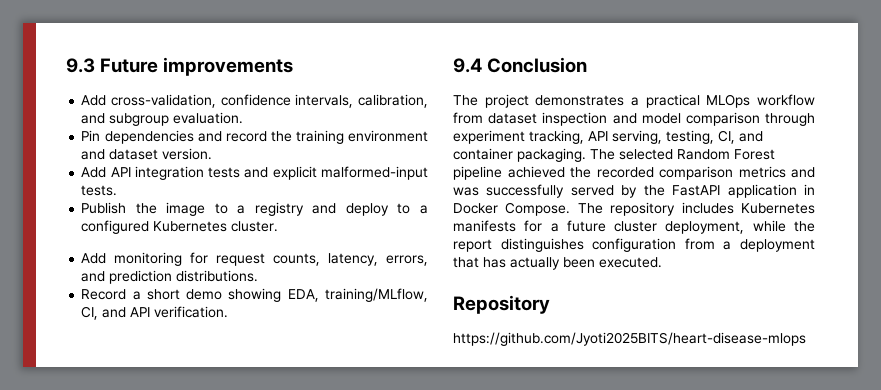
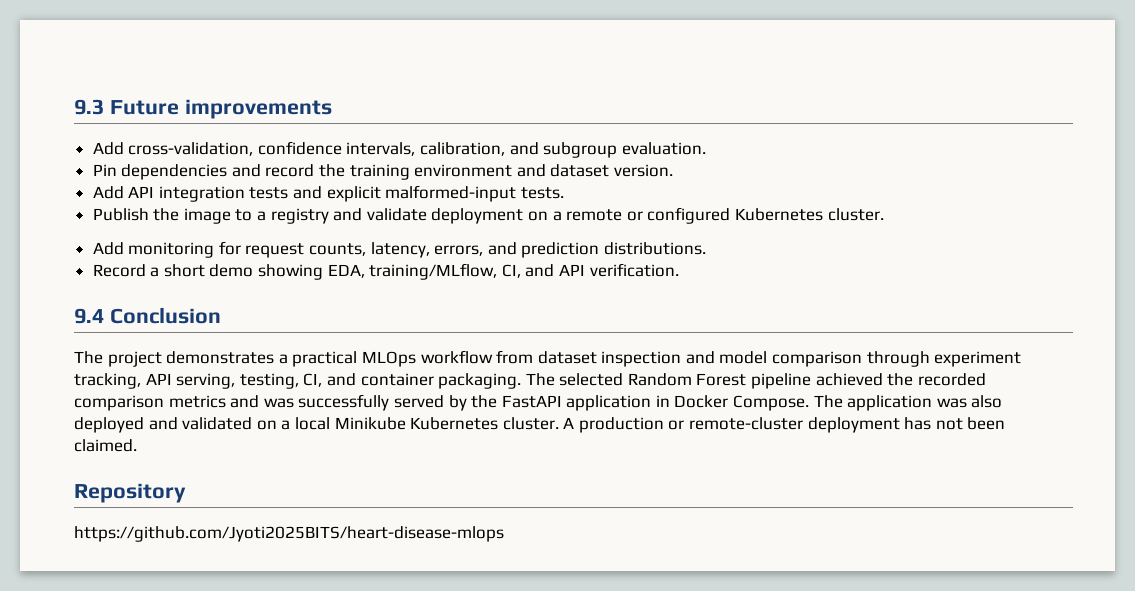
[345,203,429,216] deploy to a -> [366,208,643,224] validate deployment on a remote or
[610,202,815,216] [453,220,815,234] [453,238,815,252] [453,257,662,270] repository includes Kubernetes manifests for a future cluster deployment, while the report distinguishes configuration from a deployment that has actually been executed. -> [847,395,1003,411] [74,417,1006,433] [74,439,137,452] application was also deployed and validated on a local Minikube Kubernetes cluster. A production or remote-cluster deployment has not been claimed.

